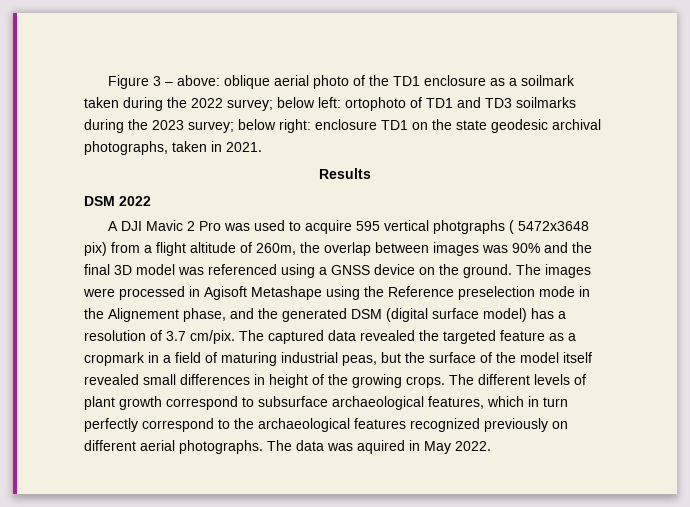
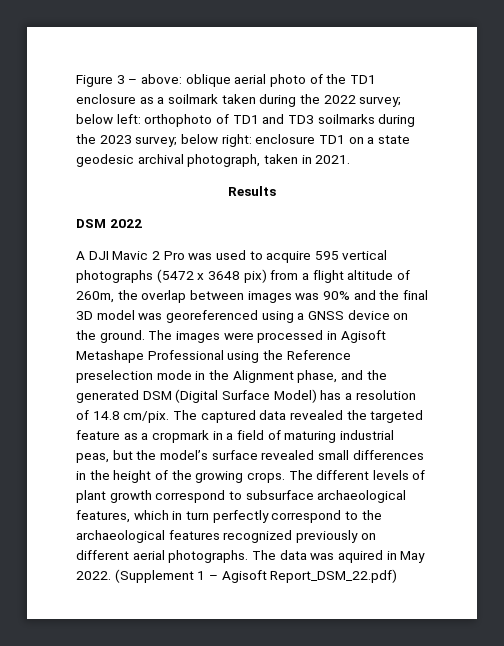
[345,97,406,111] ortophoto -> [144,114,213,127] orthophoto
[432,119,452,130] the -> [367,137,375,144] a
[84,141,168,155] photographs, -> [187,154,261,167] photograph,
[432,220,589,234] photgraphs ( 5472x3648 -> [76,269,240,283] photographs (5472 x 3648
[208,264,277,275] referenced -> [165,310,258,323] georeferenced
(322, 293) none -> [147,350,224,360] Professional
[108,308,179,322] Alignement -> [232,370,294,383] Alignment
[386,308,527,322] (digital surface model) -> [175,389,317,403] (Digital Surface Model)
[166,331,186,341] 3.7 -> [92,411,120,420] 14.8
[429,352,592,363] surface of the model itself -> [159,450,258,460] model’s surface
(265, 379) none -> [89,470,110,480] the
(491, 446) none -> [114,569,398,583] (Supplement 1 – Agisoft Report_DSM_22.pdf)

